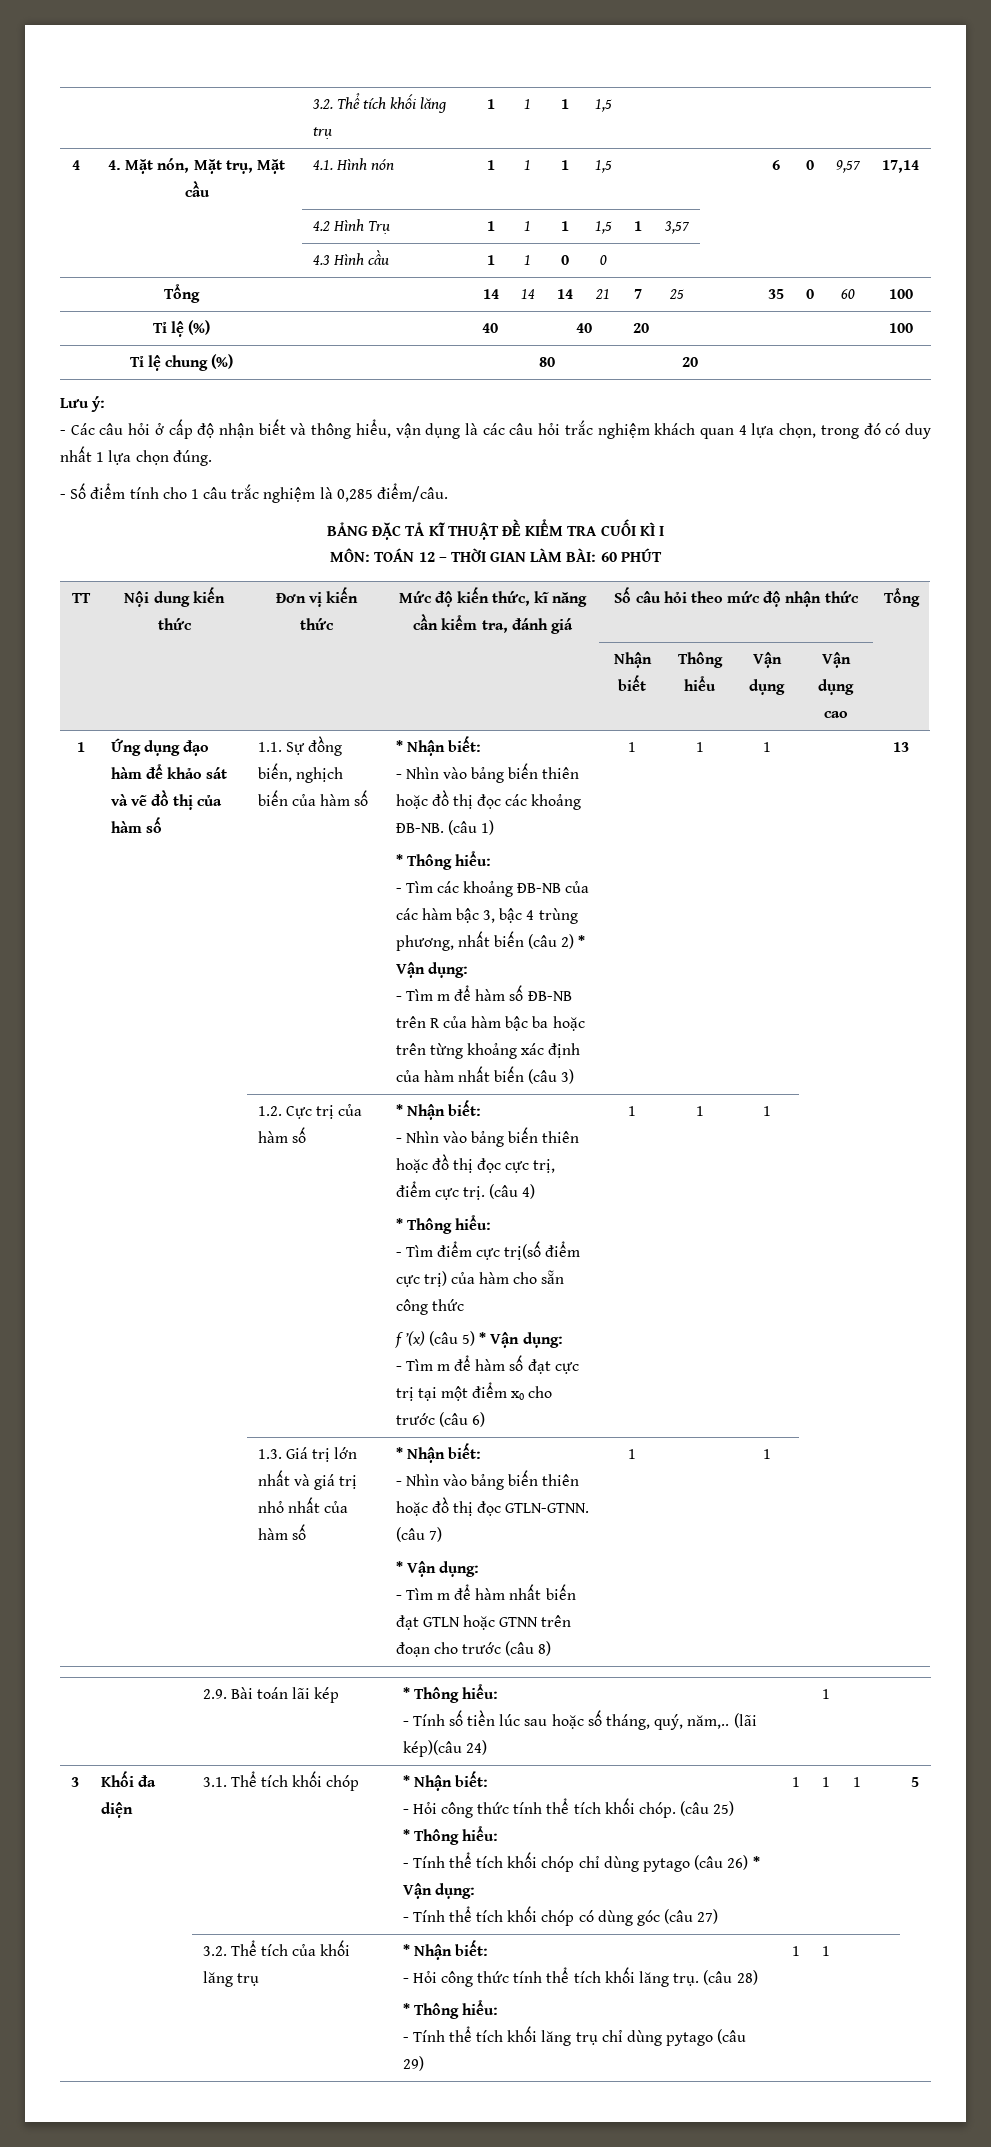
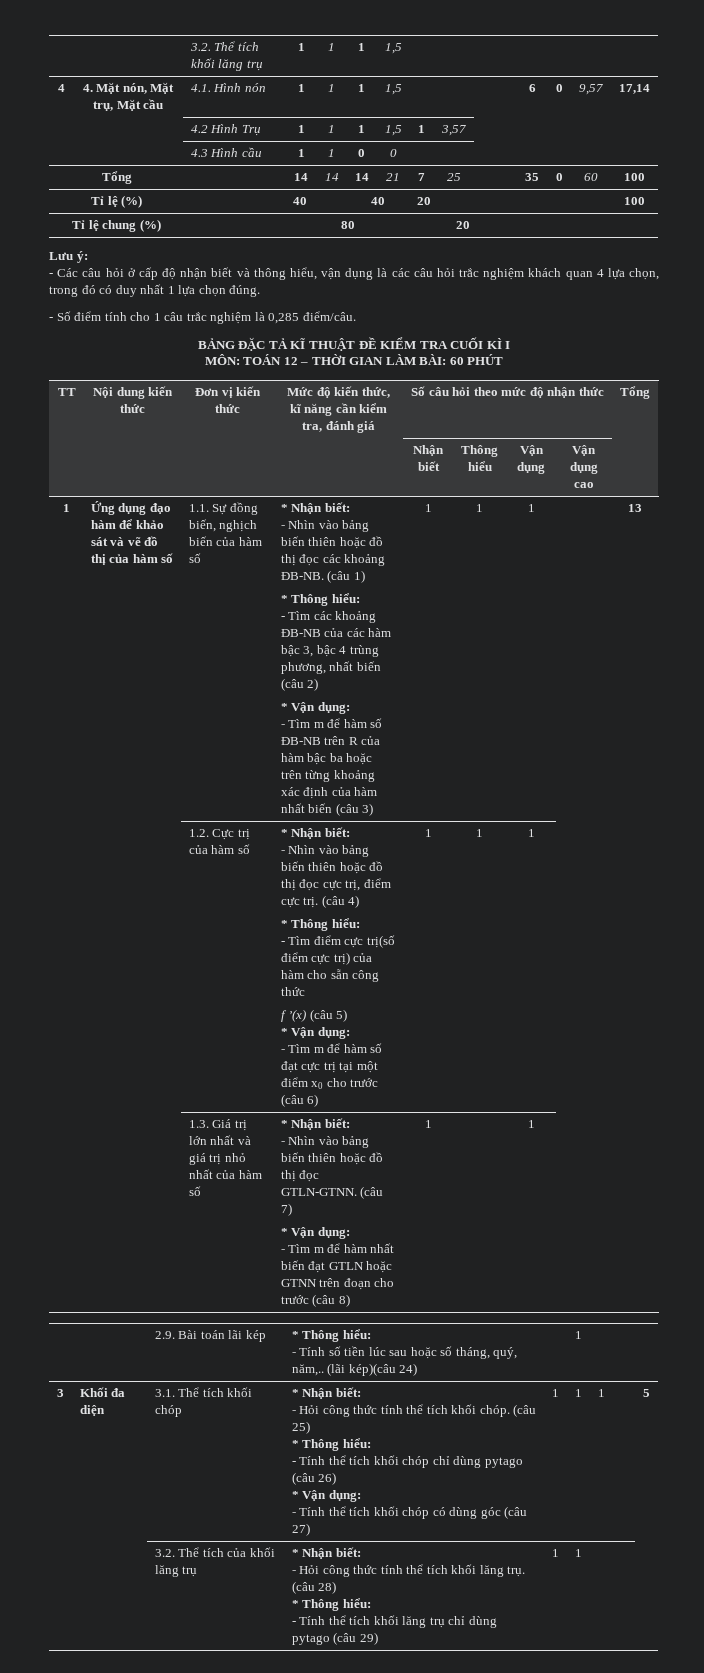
(575, 941) none -> (319, 684) //
(476, 1338) none -> (348, 1015) //
(749, 1862) none -> (337, 1478) //

